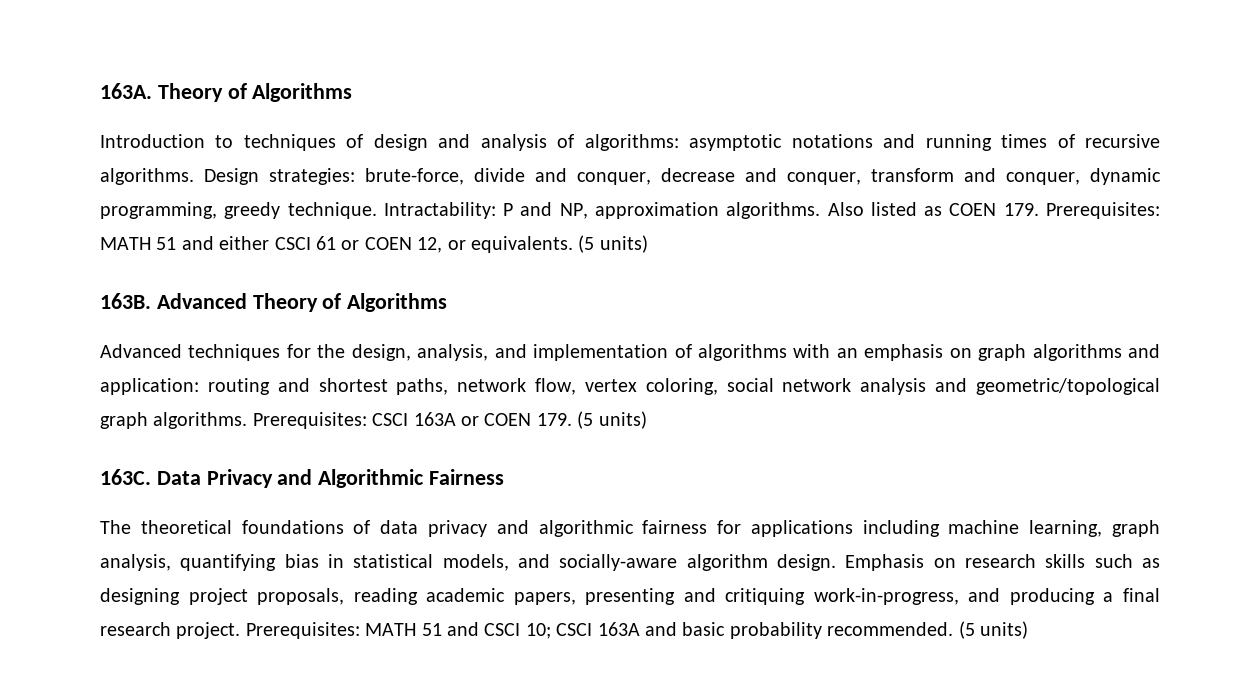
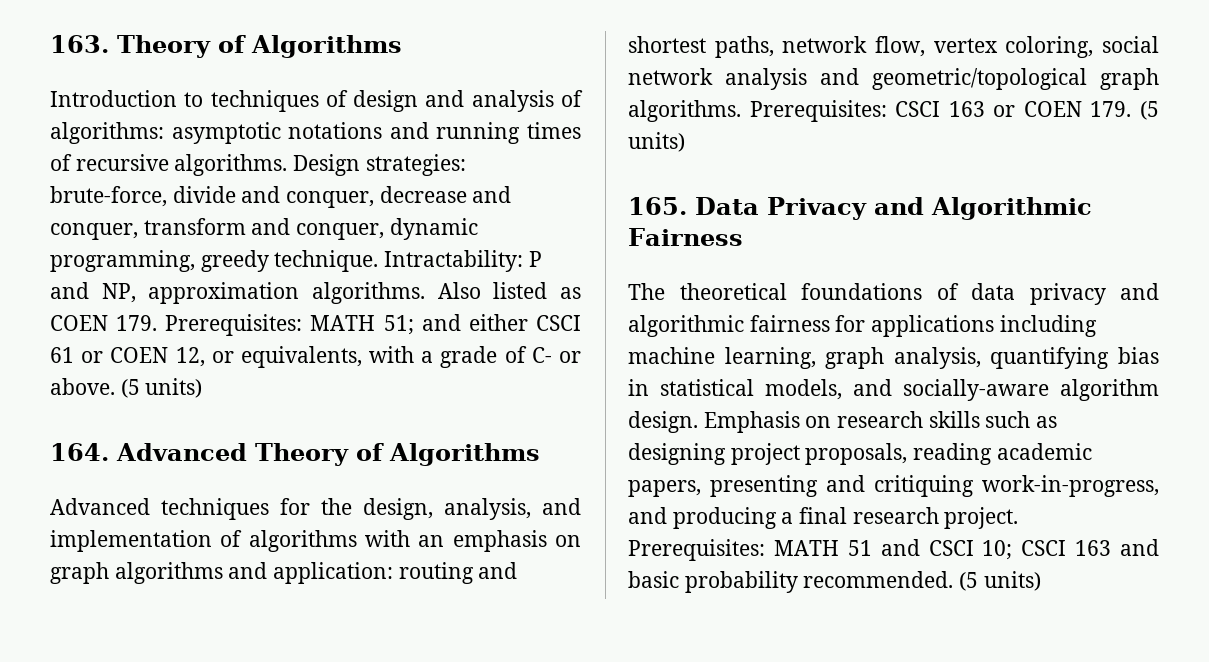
[100,83,152,99] 163A. -> [50,35,109,53] 163.
[156,237,177,250] 51 -> [383,315,414,335] 51;
[470,235,648,253] [100,293,151,309] equivalents. (5 units) // 163B. -> [240,346,581,368] [50,378,203,398] [50,443,109,461] equivalents, with a grade of C- or above. (5 units) // 164.
[413,412,456,426] 163A -> [948,101,985,117] 163
[100,469,151,485] 163C. -> [628,197,687,215] 165.
[597,622,640,636] 163A -> [1075,540,1112,556] 163

